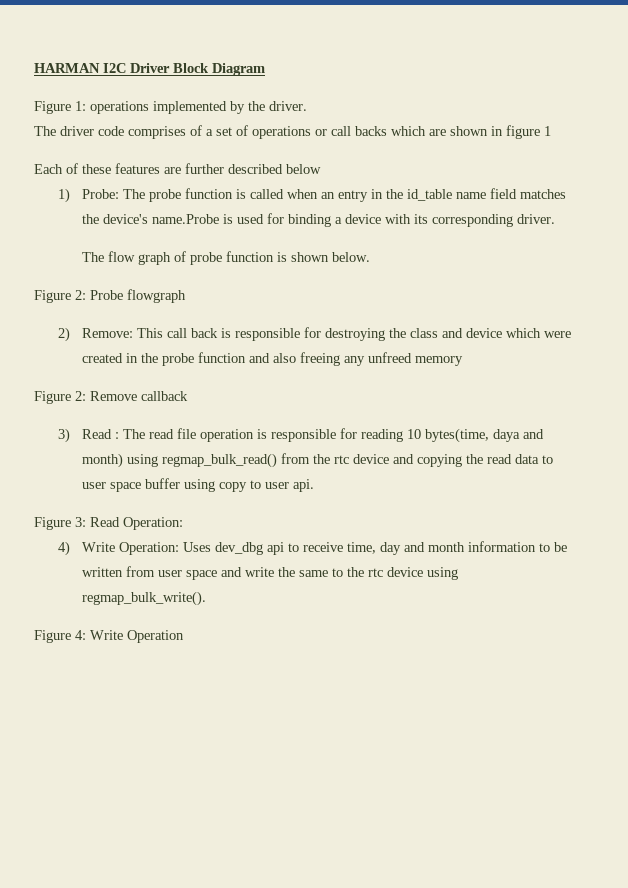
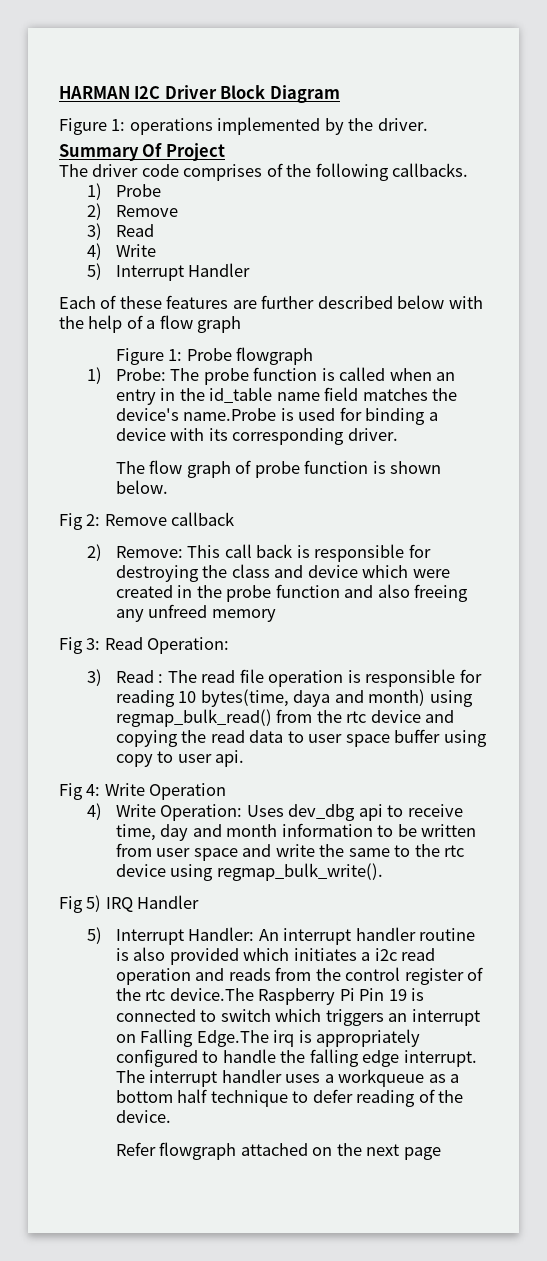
(307, 106) none -> [59,143,225,161] // Summary Of Project
[206,125,551,139] a set of operations or call backs which are shown in figure 1 -> [286,163,469,181] [87,183,161,200] [87,203,178,220] [87,223,154,240] [87,243,156,260] [87,263,251,281] the following callbacks. // 1) Probe // 2) Remove // 3) Read // 4) Write // 5) Interrupt Handler
(321, 169) none -> [448,296,483,309] [59,315,242,333] [115,347,314,365] with the help of a flow graph // Figure 1: Probe flowgraph
[34,289,186,303] Figure 2: Probe flowgraph -> [59,512,235,530] Fig 2: Remove callback
[34,391,188,404] Figure 2: Remove callback -> [59,637,230,654] Fig 3: Read Operation:
[34,517,183,530] Figure 3: Read Operation: -> [59,783,227,800] Fig 4: Write Operation
[34,630,184,643] Figure 4: Write Operation -> [59,895,200,913] [87,927,476,945] [115,947,436,965] [115,967,484,985] [115,988,425,1005] [115,1009,480,1026] [115,1029,421,1047] [115,1049,477,1067] [115,1069,460,1087] [115,1089,464,1107] [115,1110,171,1123] [115,1142,441,1160] Fig 5) IRQ Handler // 5) Interrupt Handler: An interrupt handler routine is also provided which initiates a i2c read operation and reads from the control register of the rtc device.The Raspberry Pi Pin 19 is connected to switch which triggers an interrupt on Falling Edge.The irq is appropriately configured to handle the falling edge interrupt. The interrupt handler uses a workqueue as a bottom half technique to defer reading of the device. // Refer flowgraph attached on the next page

